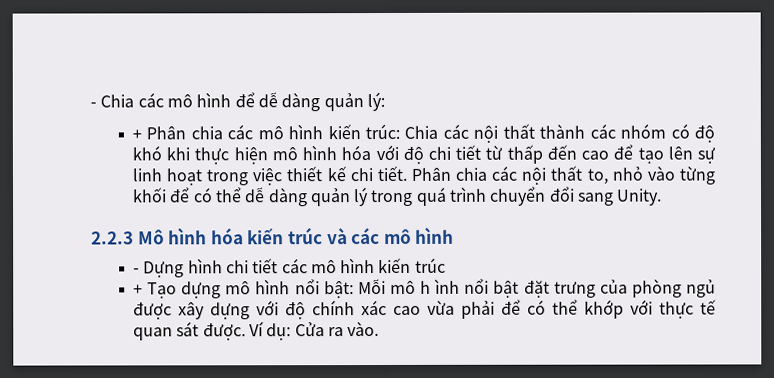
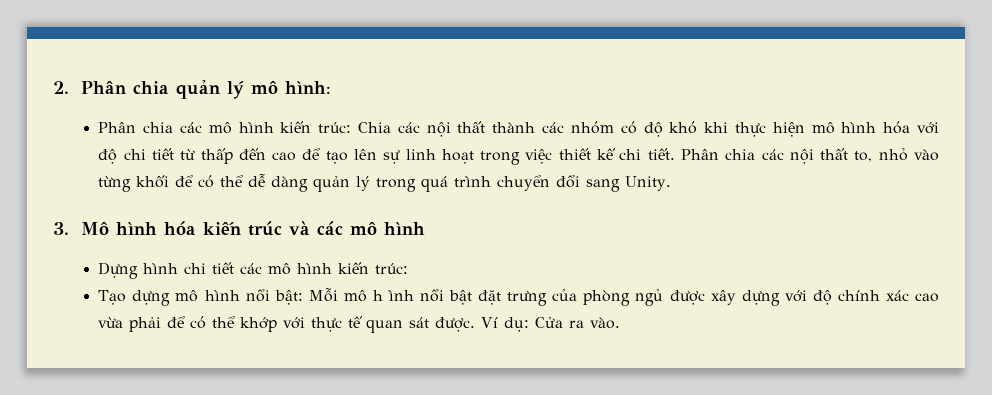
[90,92,385,112] [131,129,142,140] - Chia các mô hình để dễ dàng quản lý: // + -> [53,80,331,99] 2. Phân chia quản lý mô hình: //
[91,231,134,245] 2.2.3 -> [53,222,69,235] 3.
[132,268,140,274] - -> (425, 228) none
[414,257,446,273] [132,284,143,295] trúc // + -> [375,263,409,274] trúc: //

